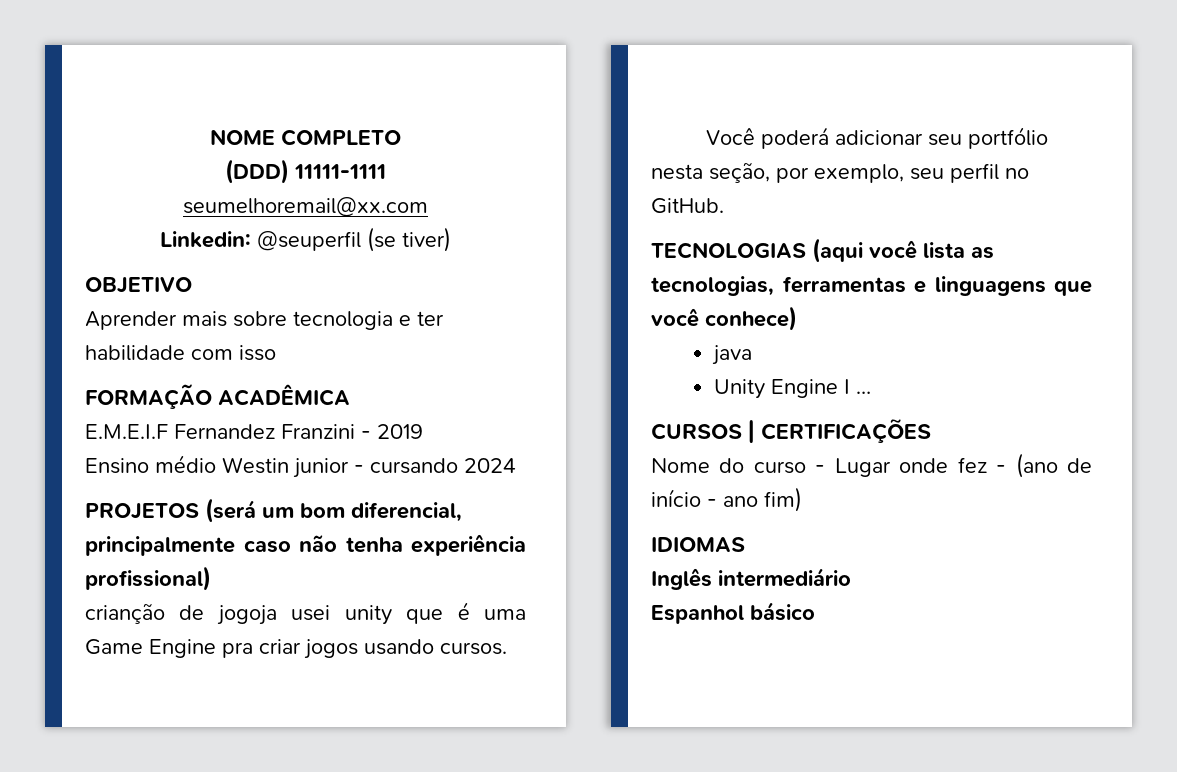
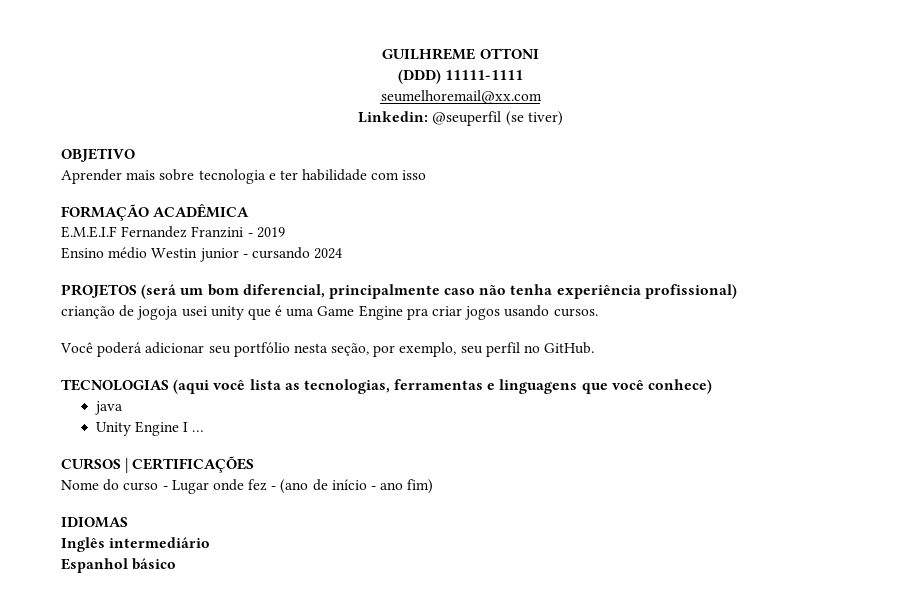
[210,129,401,146] NOME COMPLETO -> [382,48,539,60] GUILHREME OTTONI

